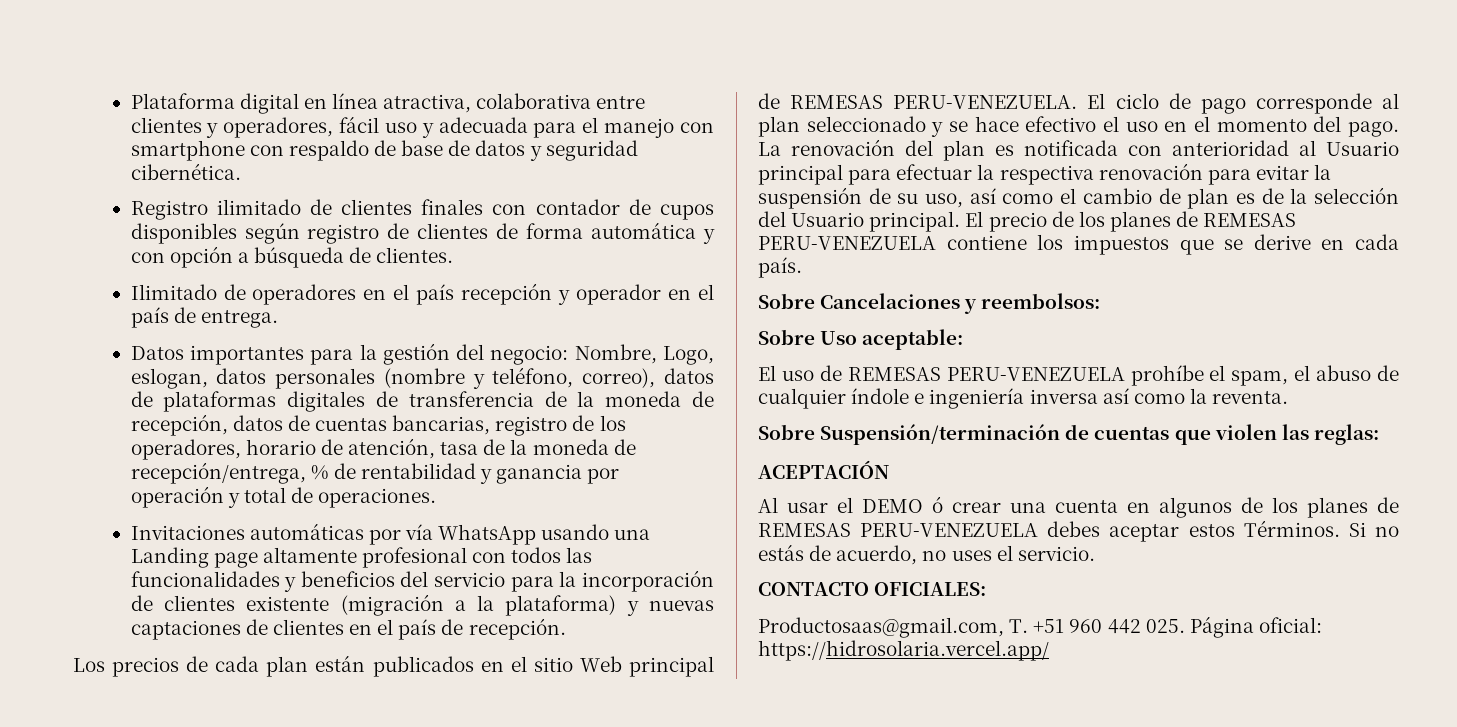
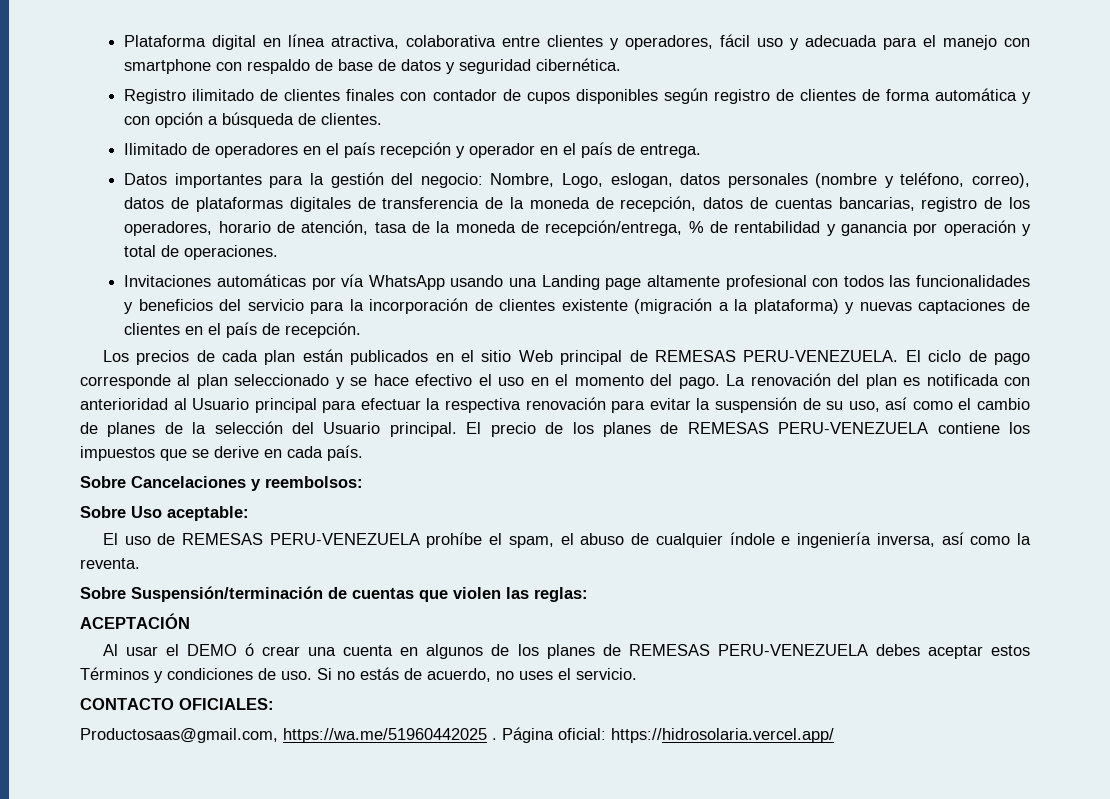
[1187,188,1255,209] plan es -> [107,422,156,437] planes
[1029,389,1098,404] inversa -> [876,533,935,547] inversa,
[1243,520,1340,537] Términos. -> [80,667,312,683] Términos y condiciones de uso.
[1009,619,1185,634] T. +51 960 442 025. -> [283,728,497,743] https://wa.me/51960442025 .

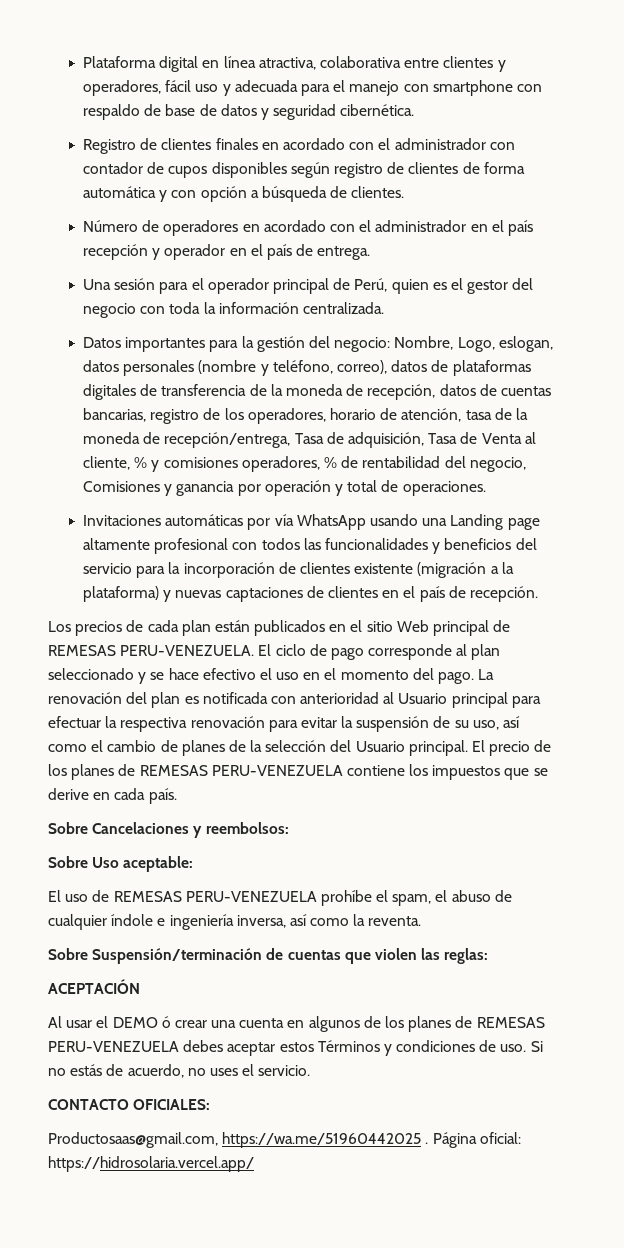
[192,89,255,101] ilimitado -> (137, 146) none
(395, 95) none -> [261,138,486,150] en acordado con el administrador
[124,143,188,155] Ilimitado -> [83,220,139,232] Número
(322, 150) none -> [263,220,488,232] acordado con el administrador en
(702, 151) none -> [83,278,534,294] [83,302,384,318] // Una sesión para el operador principal de Perú, quien es el gestor del negocio con toda la información centralizada.
[688,221,821,233] % de rentabilidad -> [294,432,536,448] [83,456,526,472] [83,481,161,492] Tasa de adquisición, Tasa de Venta al cliente, % y comisiones operadores, % de rentabilidad del negocio, Comisiones

